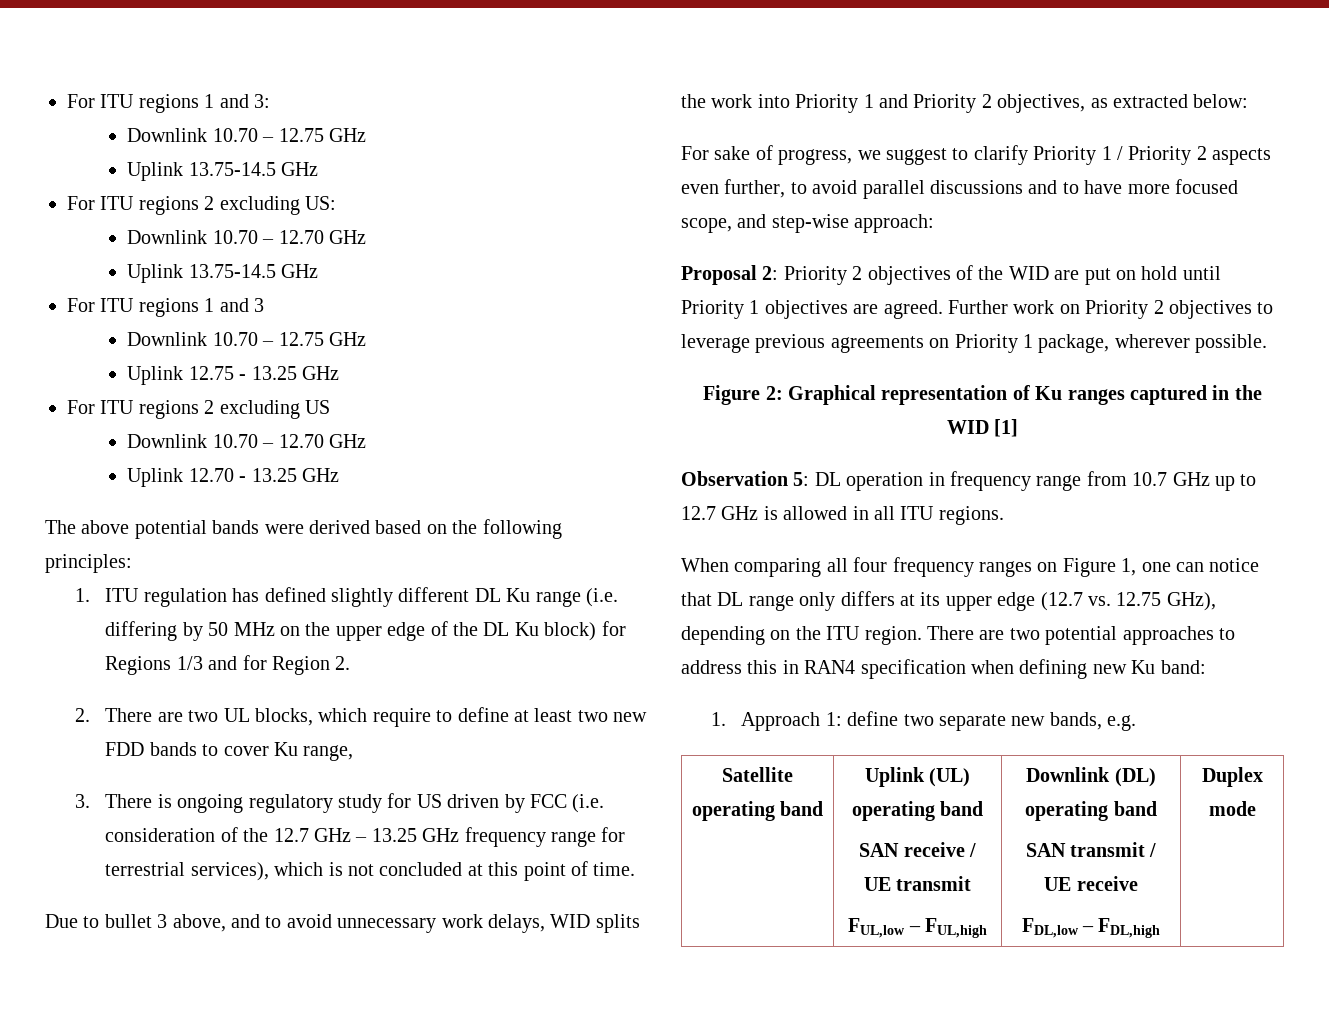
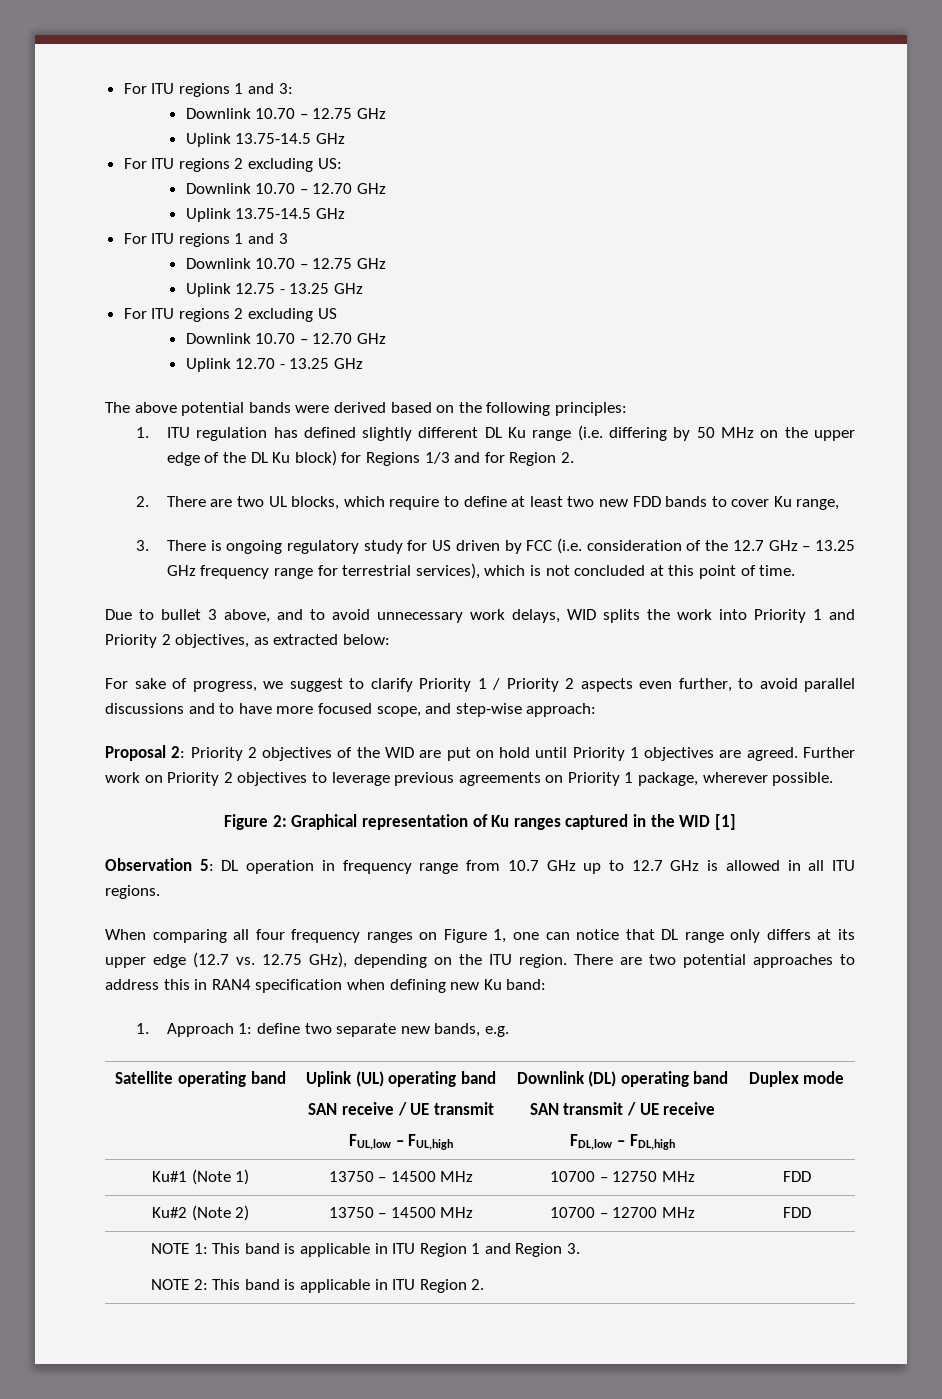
(1256, 808) none -> [151,1169,250,1185] [328,1171,474,1182] [550,1171,695,1182] [782,1171,811,1182] [151,1205,250,1221] [328,1207,474,1218] [550,1207,695,1218] [782,1207,811,1218] [150,1243,581,1257] [150,1279,485,1293] // Ku#1 (Note 1) | 13750 – 14500 MHz | 10700 – 12750 MHz | FDD // Ku#2 (Note 2) | 13750 – 14500 MHz | 10700 – 12700 MHz | FDD // NOTE 1: This band is applicable in ITU Region 1 and Region 3. // NOTE 2: This band is applicable in ITU Region 2.

